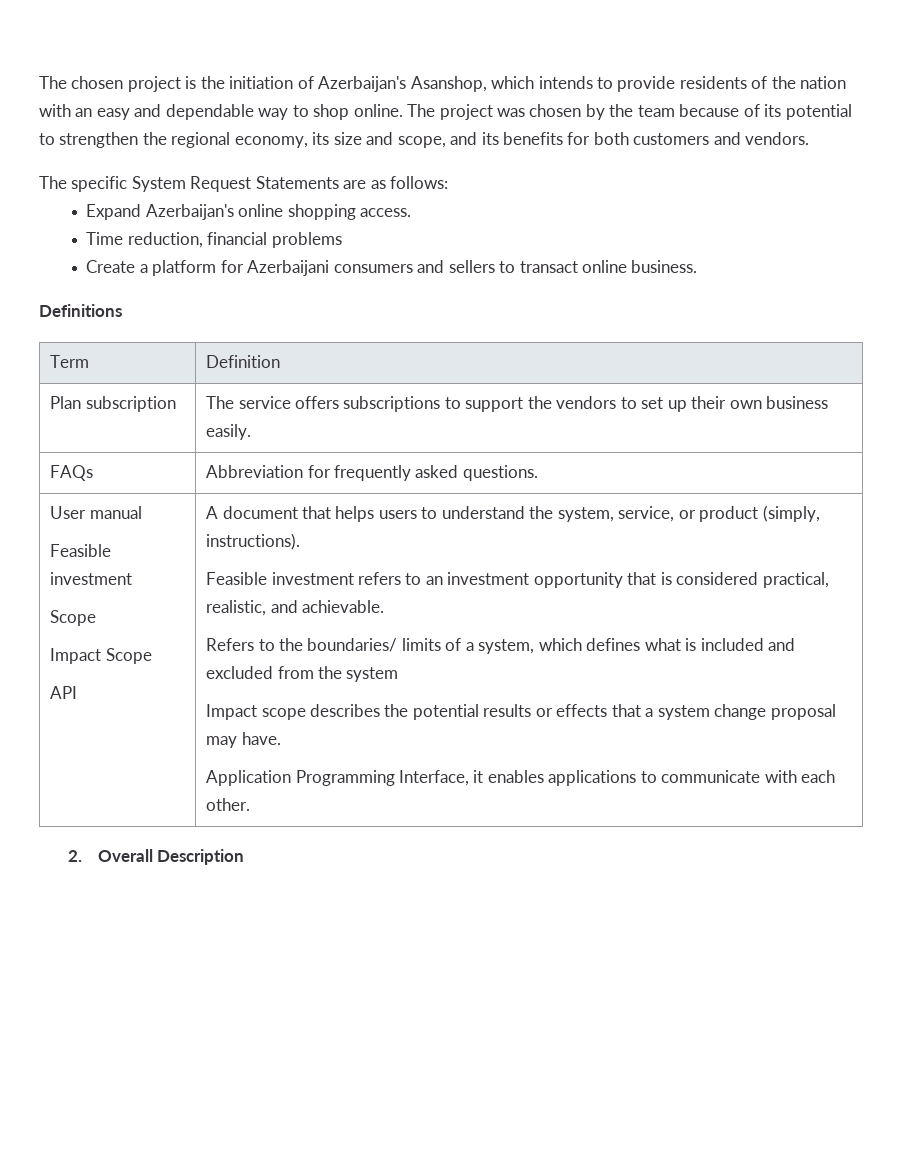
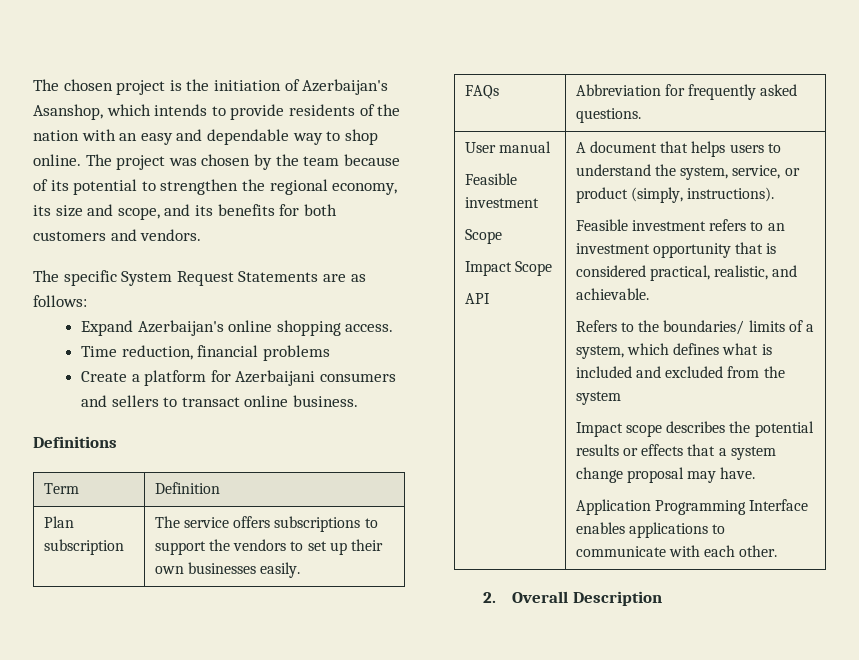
[766,396,829,409] business -> [187,562,256,574] businesses
[399,770,484,786] Interface, it -> [749,499,809,511] Interface

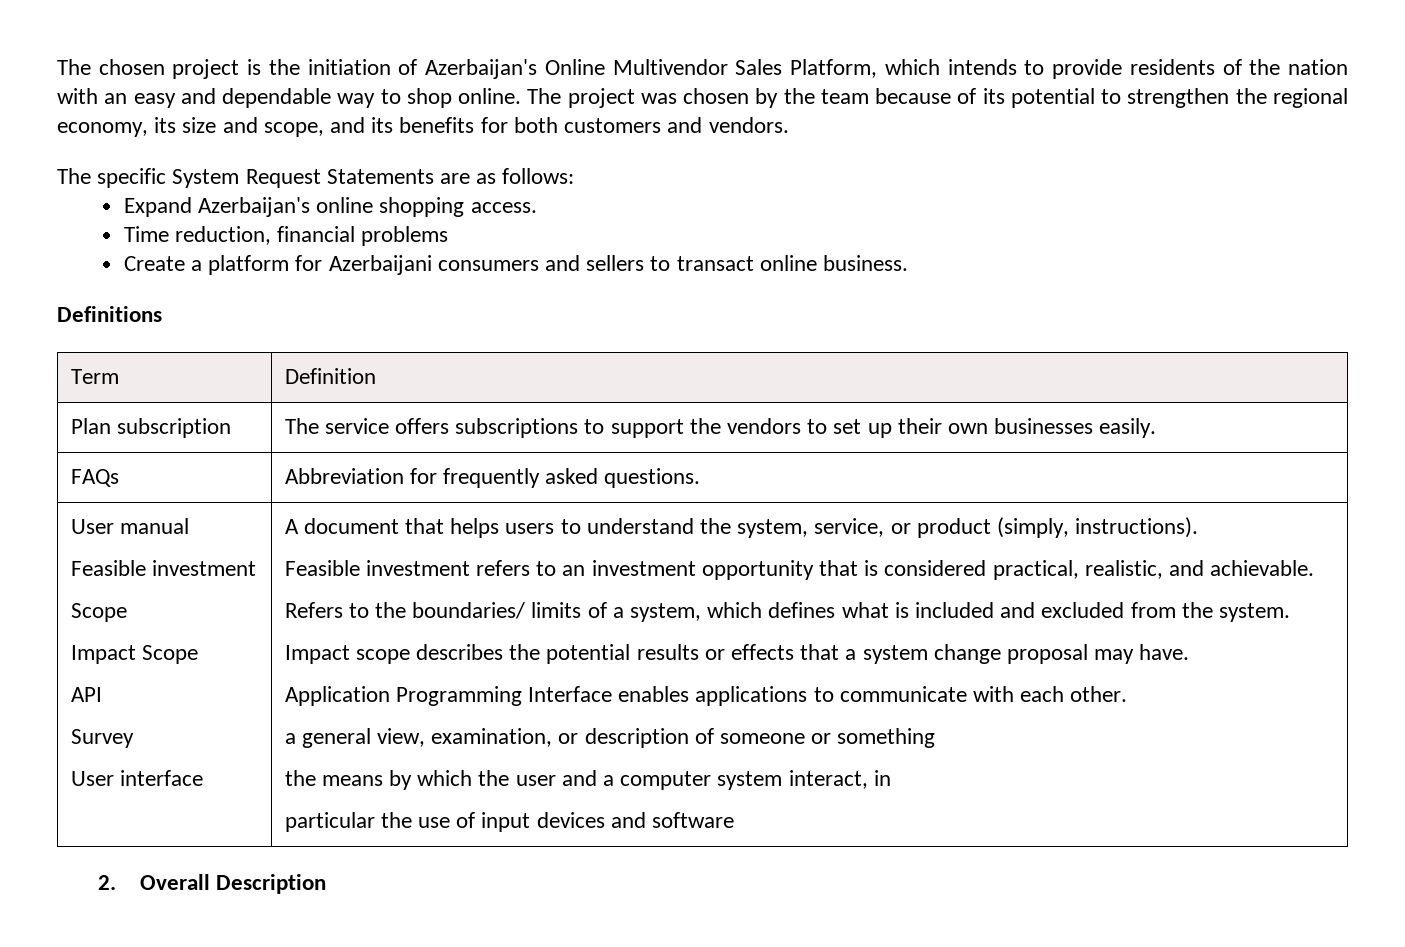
[33,104,103,120] Asanshop, -> [544,59,878,78] Online Multivendor Sales Platform,
(490, 298) none -> [70,729,134,748] [70,770,203,786] // Survey // User interface
[575,391,621,405] system -> [1219,603,1291,622] system.
(778, 551) none -> [284,728,936,748] [284,770,891,790] [284,812,734,832] // a general view, examination, or description of someone or something // the means by which the user and a computer system interact, in // particular the use of input devices and software

